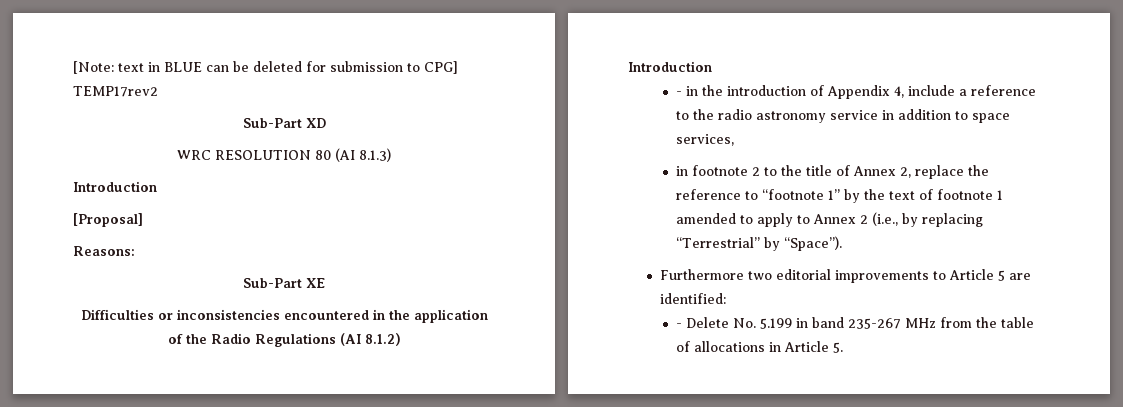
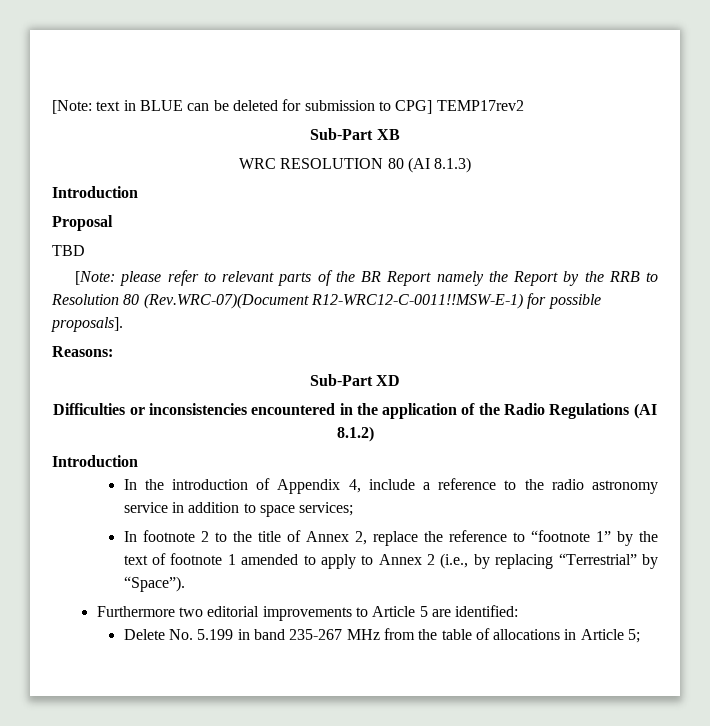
[305,118,326,128] XD -> [376,129,400,140] XB
[73,213,143,227] [Proposal] -> [52,215,113,231] [52,245,85,256] [75,270,659,286] [51,293,601,309] [51,317,123,332] Proposal // TBD // [Note: please refer to relevant parts of the BR Report namely the Report by the RRB to Resolution 80 (Rev.WRC-07)(Document R12-WRC12-C-0011!!MSW-E-1) for possible proposals].
[306,278,325,288] XE -> [376,375,401,386] XD
[676,86,699,96] - in -> [123,479,137,490] In
[676,134,735,146] [676,166,689,176] services, // in -> [299,502,354,516] [123,531,137,542] services; // In
[676,323,683,328] - -> (519, 611) none
[833,342,844,353] 5. -> [628,629,641,643] 5;

